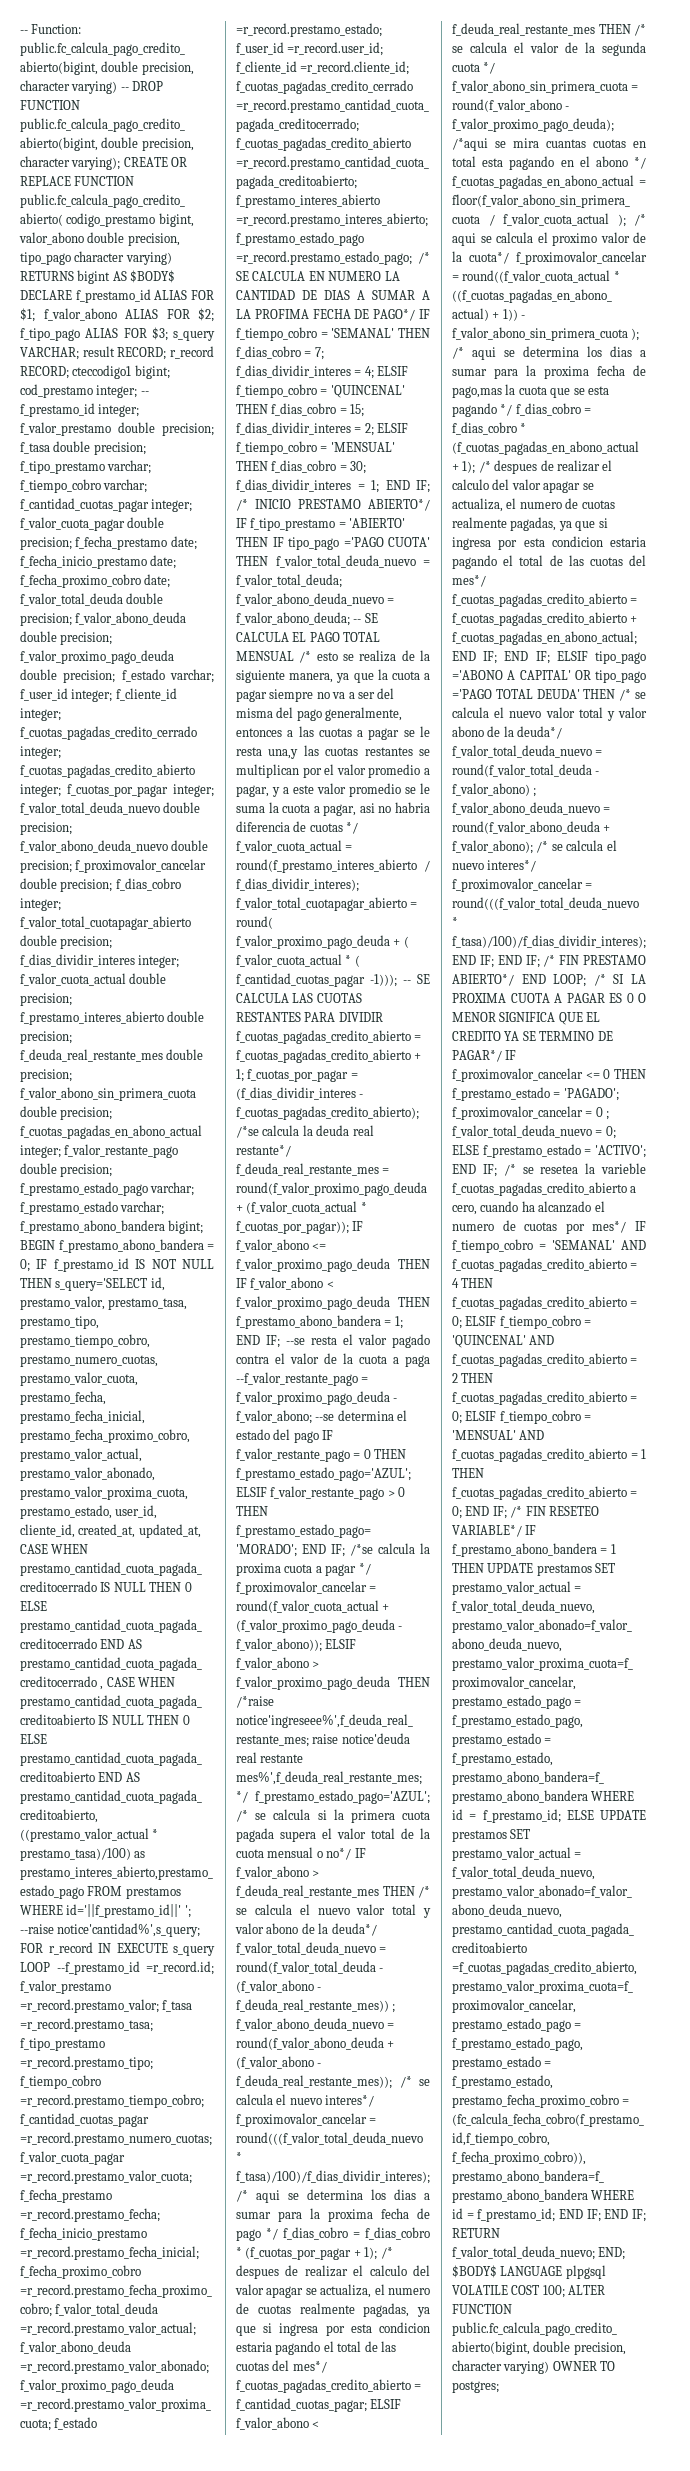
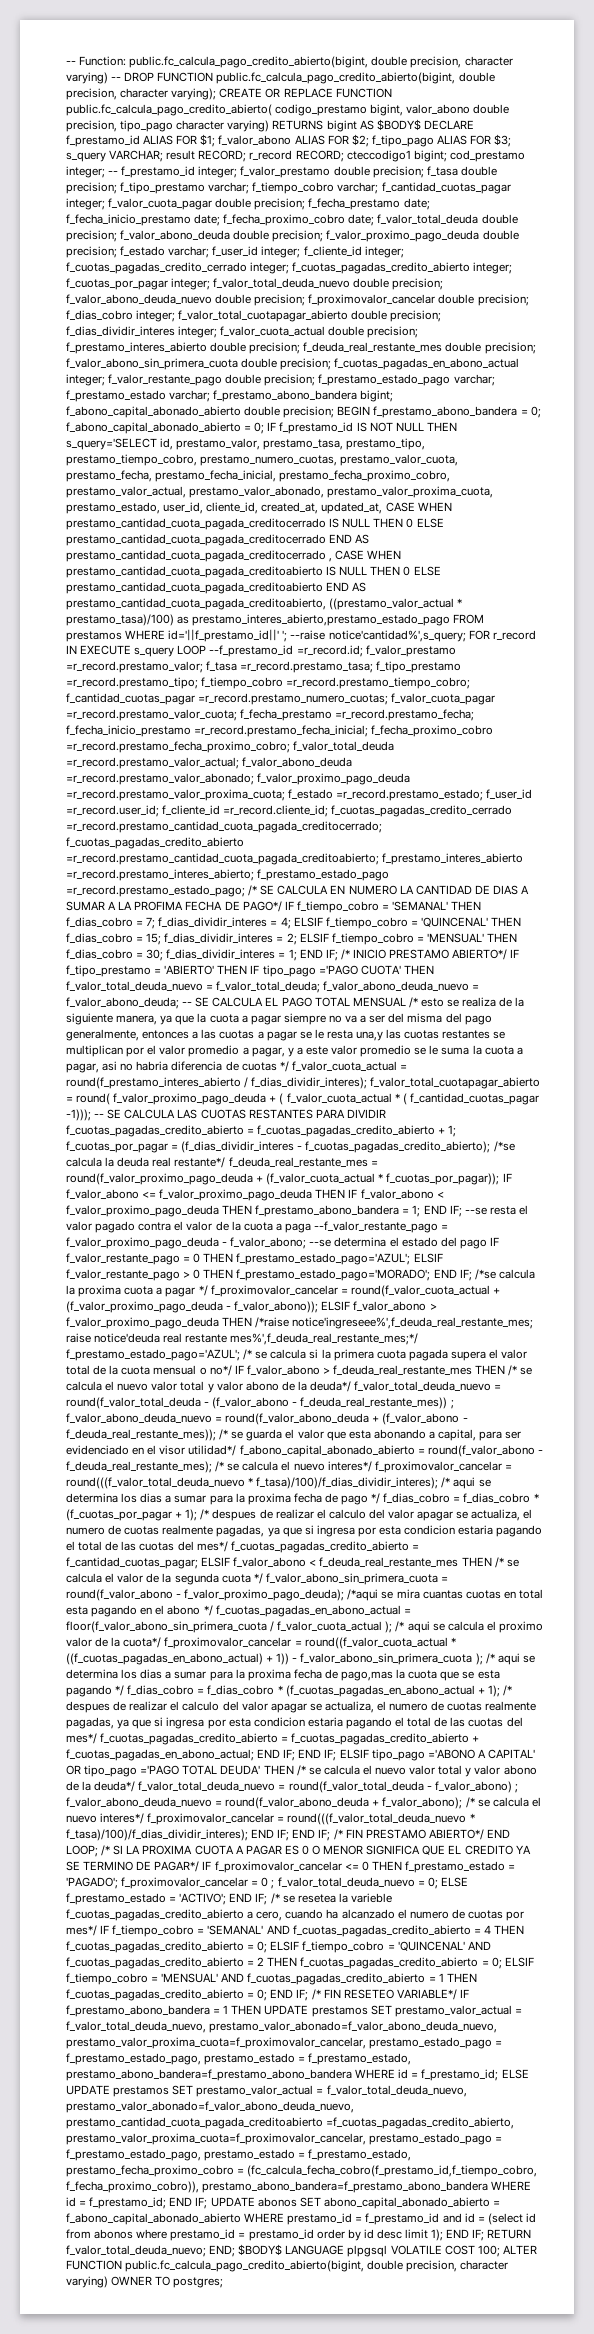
(204, 1227) none -> [66,406,335,418] f_abono_capital_abonado_abierto double precision;
(30, 1265) none -> [66,422,265,434] f_abono_capital_abonado_abierto = 0;
(430, 2082) none -> [246,1429,522,1441] [66,1445,543,1457] [66,1461,240,1473] guarda el valor que esta abonando a capital, para ser evidenciado en el visor utilidad*/ f_abono_capital_abonado_abierto = round(f_valor_abono - f_deuda_real_restante_mes); /* se
(601, 2215) none -> [210,2197,500,2209] [66,2213,536,2225] [66,2229,444,2241] UPDATE abonos SET abono_capital_abonado_abierto = f_abono_capital_abonado_abierto WHERE prestamo_id = f_prestamo_id and id = (select id from abonos where prestamo_id = prestamo_id order by id desc limit 1);

